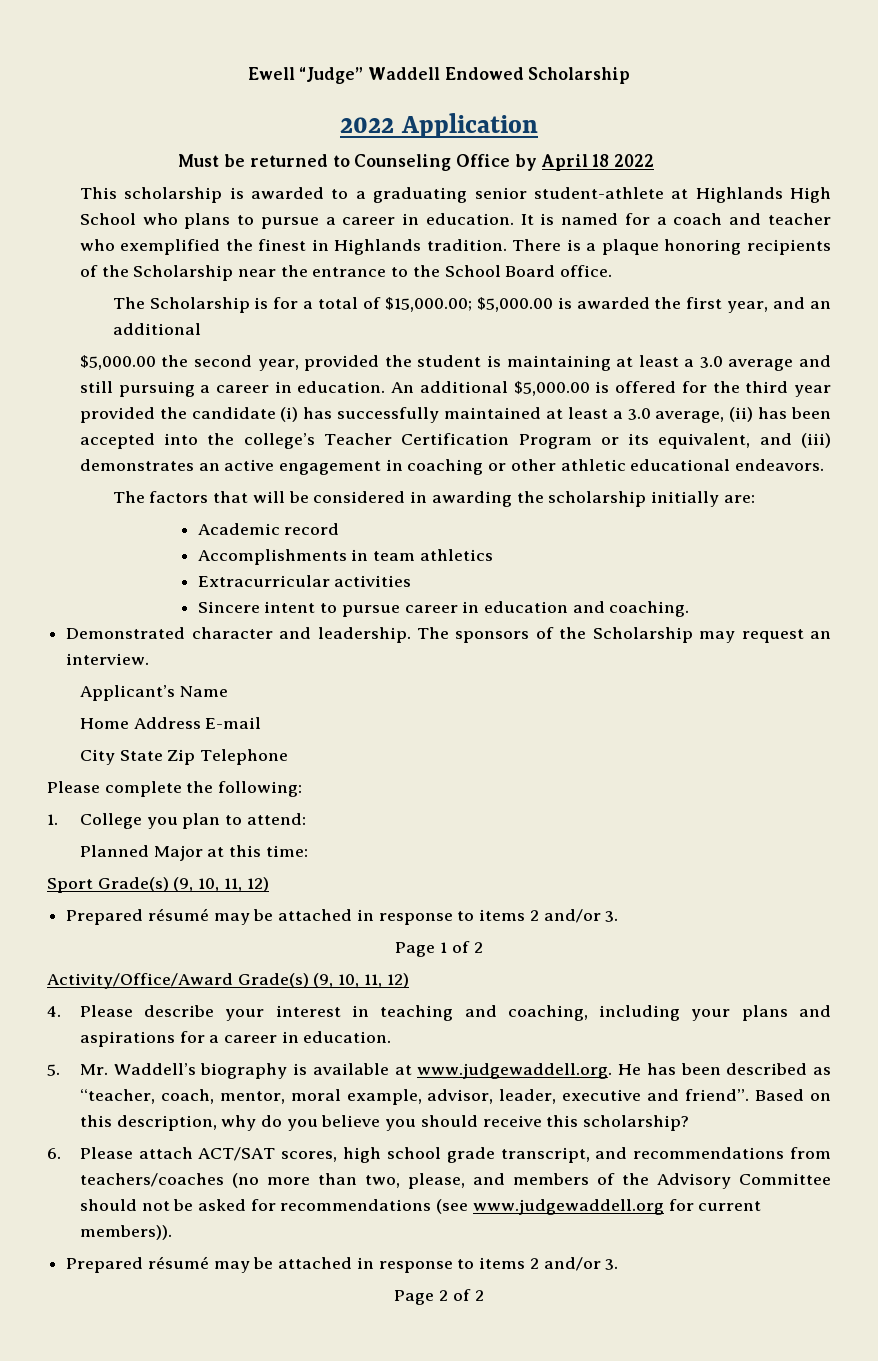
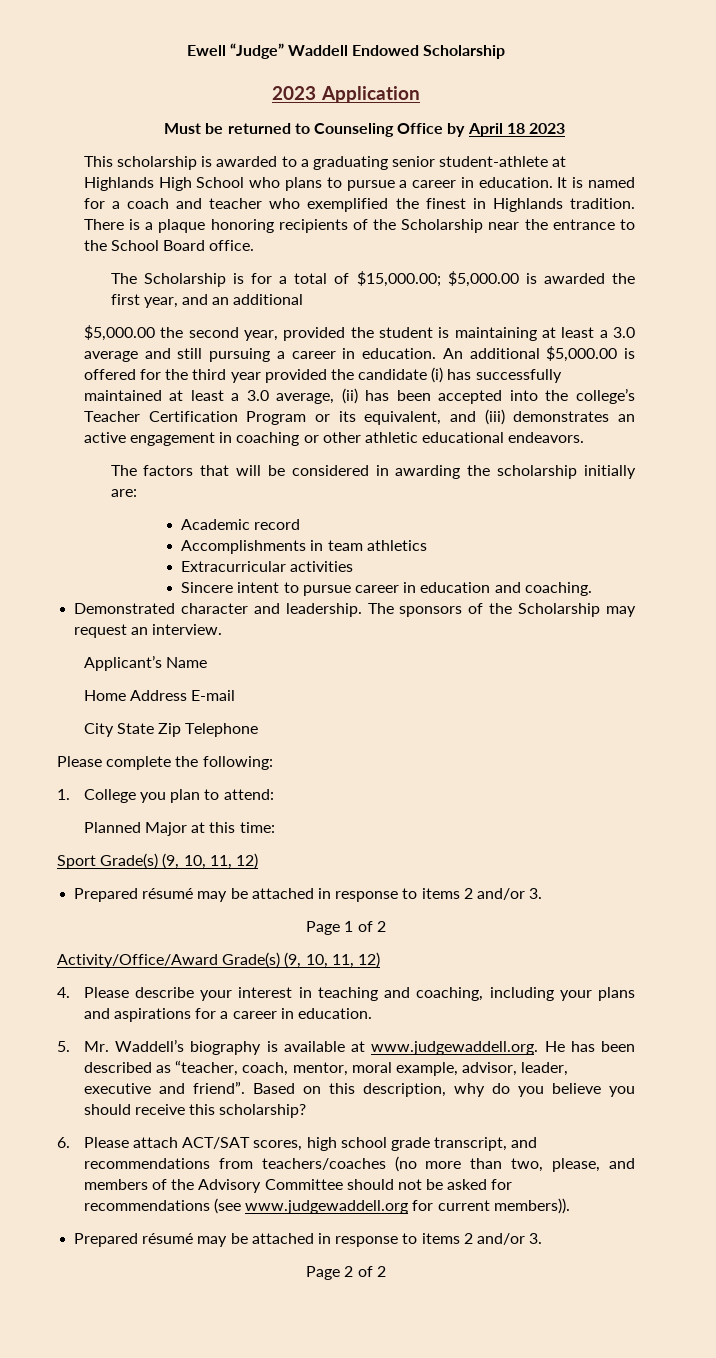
[340,117,395,133] 2022 -> [272,86,317,100] 2023
[613,154,654,167] 2022 -> [528,123,565,134] 2023

